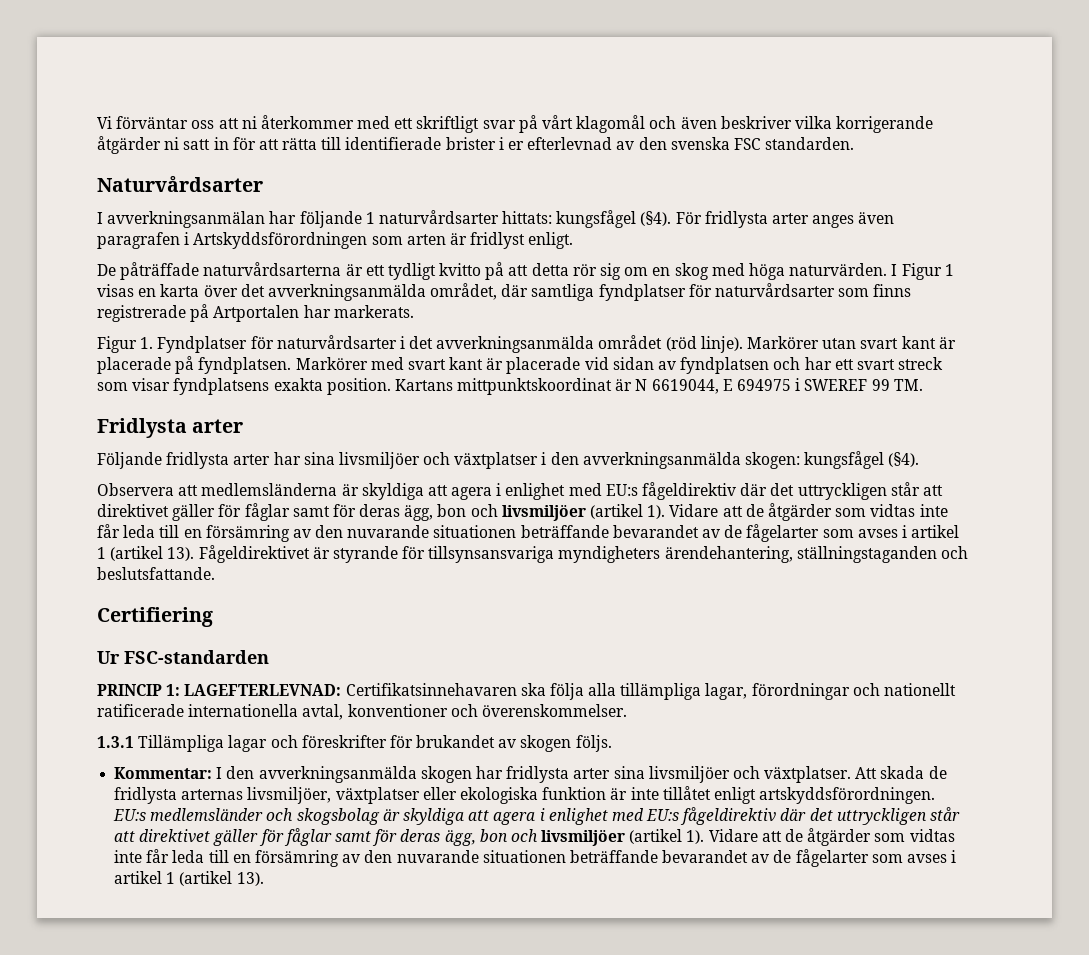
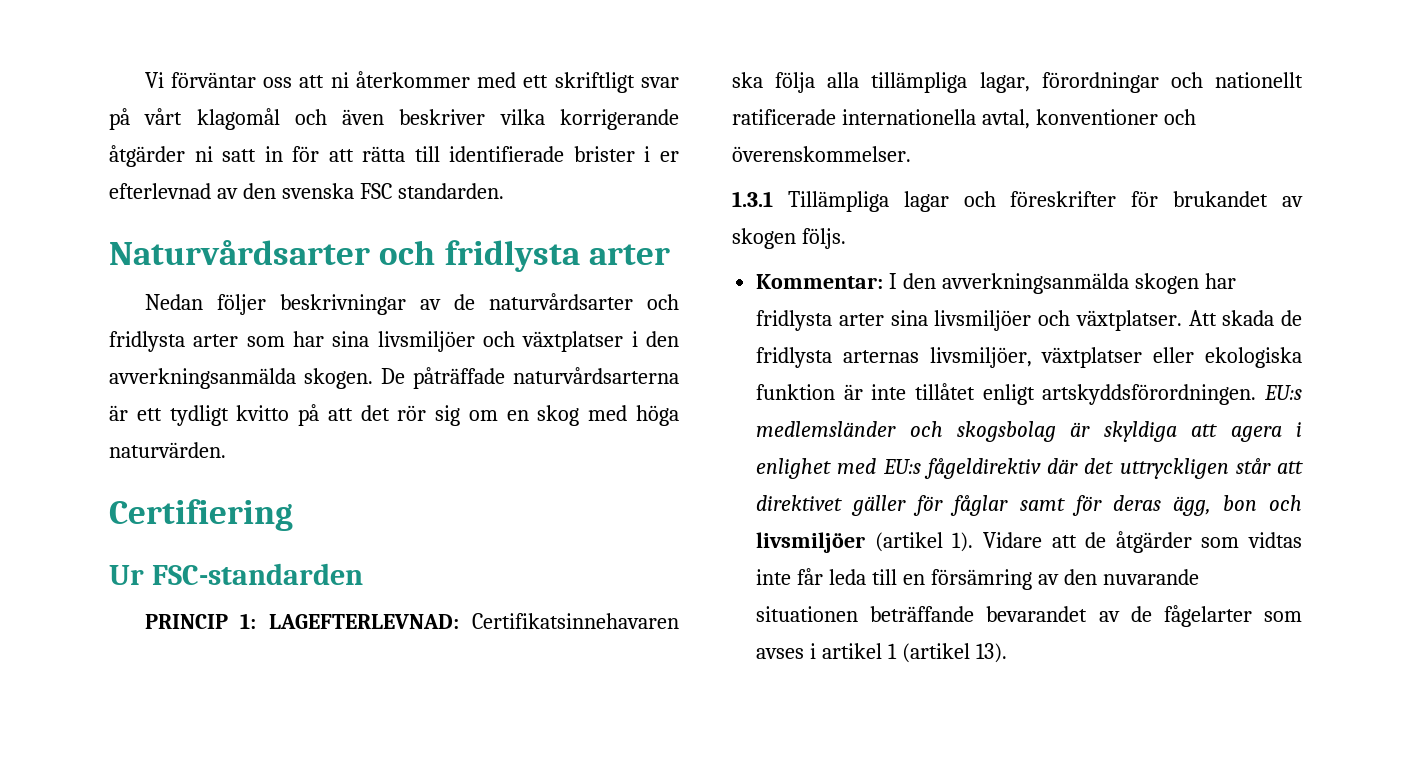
[97,210,895,228] [97,232,574,249] // I avverkningsanmälan har följande 1 naturvårdsarter hittats: kungsfågel (§4). För fridlysta arter anges även paragrafen i Artskyddsförordningen som arten är fridlyst enligt. // -> [379,240,670,272] [144,293,679,315] [109,331,679,352] [109,368,373,389] och fridlysta arter // Nedan följer beskrivningar av de naturvårdsarter och fridlysta arter som har sina livsmiljöer och växtplatser i den avverkningsanmälda skogen.
[531,263,569,276] detta -> [360,405,390,421] det
[891,263,954,280] [97,283,912,301] [97,304,414,322] [97,335,956,353] [97,356,944,374] [97,378,923,395] [97,418,244,438] [97,451,920,469] [97,482,943,500] [97,503,948,521] [97,524,960,542] [97,545,969,563] [97,567,215,580] I Figur 1 visas en karta över det avverkningsanmälda området, där samtliga fyndplatser för naturvårdsarter som finns registrerade på Artportalen har markerats. // Figur 1. Fyndplatser för naturvårdsarter i det avverkningsanmälda området (röd linje). Markörer utan svart kant är placerade på fyndplatsen. Markörer med svart kant är placerade vid sidan av fyndplatsen och har ett svart streck som visar fyndplatsens exakta position. Kartans mittpunktskoordinat är N 6619044, E 694975 i SWEREF 99 TM. // Fridlysta arter // Följande fridlysta arter har sina livsmiljöer och växtplatser i den avverkningsanmälda skogen: kungsfågel (§4). // Observera att medlemsländerna är skyldiga att agera i enlighet med EU:s fågeldirektiv där det uttryckligen står att direktivet gäller för fåglar samt för deras ägg, bon och livsmiljöer (artikel 1). Vidare att de åtgärder som vidtas inte får leda till en försämring av den nuvarande situationen beträffande bevarandet av de fågelarter som avses i artikel 1 (artikel 13). Fågeldirektivet är styrande för tillsynsansvariga myndigheters ärendehantering, ställningstaganden och beslutsfattande. -> (226, 450) none

